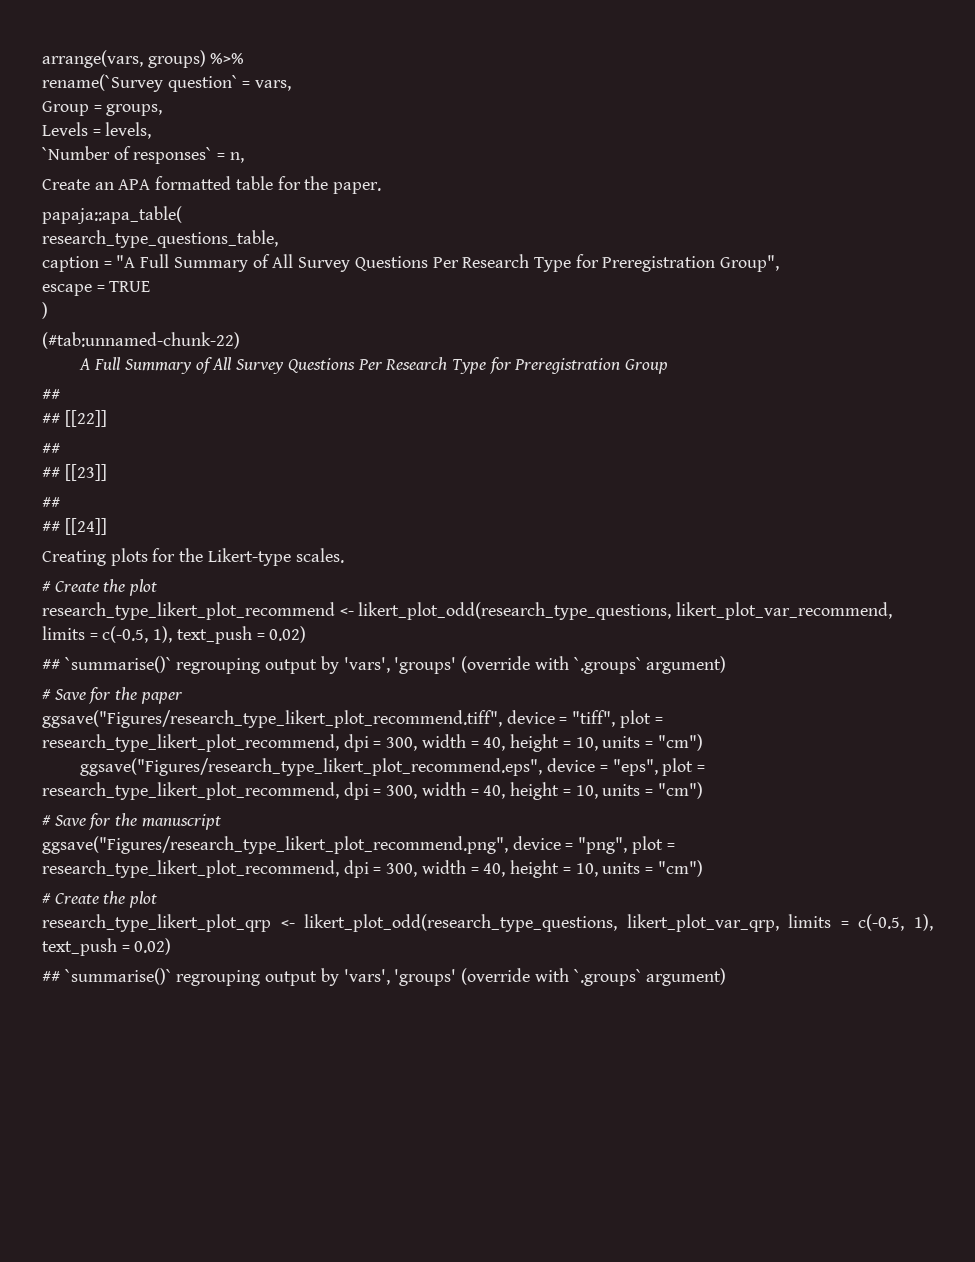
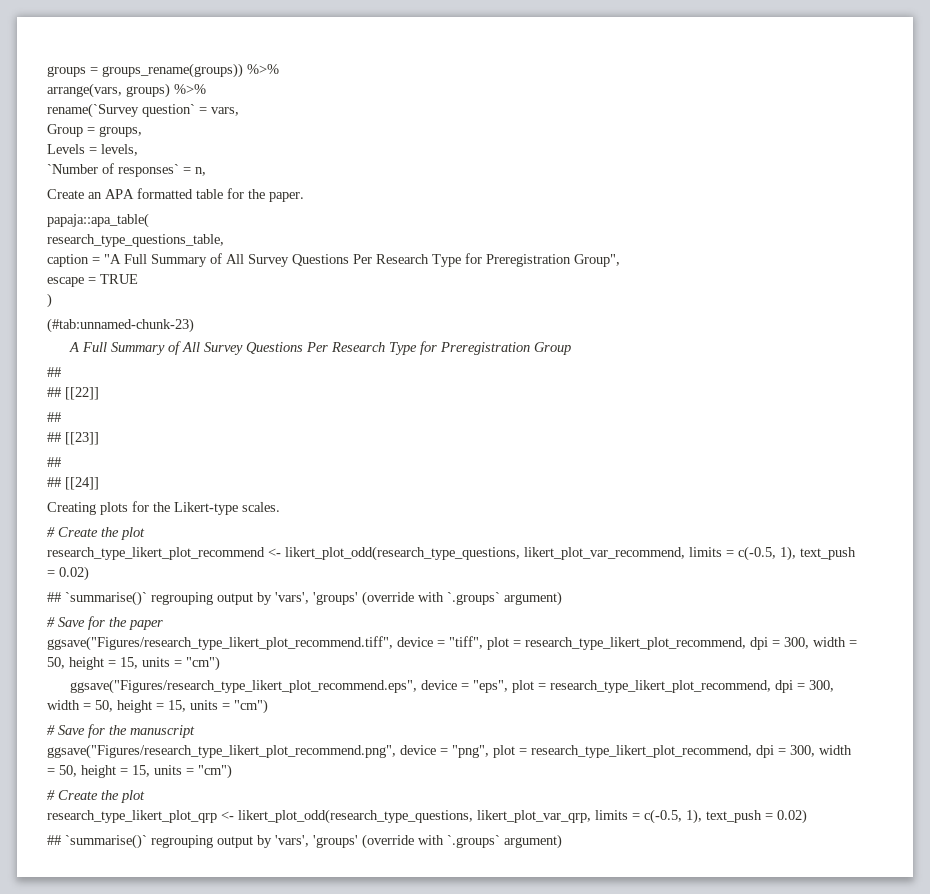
(42, 59) none -> [47,63,279,78] groups = groups_rename(groups)) %>% //
[42,332,240,349] (#tab:unnamed-chunk-22) -> [47,318,194,333] (#tab:unnamed-chunk-23)
[483,734,598,752] 40, height = 10, -> [47,657,138,670] 50, height = 15,
[483,782,598,800] 40, height = 10, -> [95,700,186,713] 50, height = 15,
[483,860,598,878] 40, height = 10, -> [59,765,150,778] 50, height = 15,

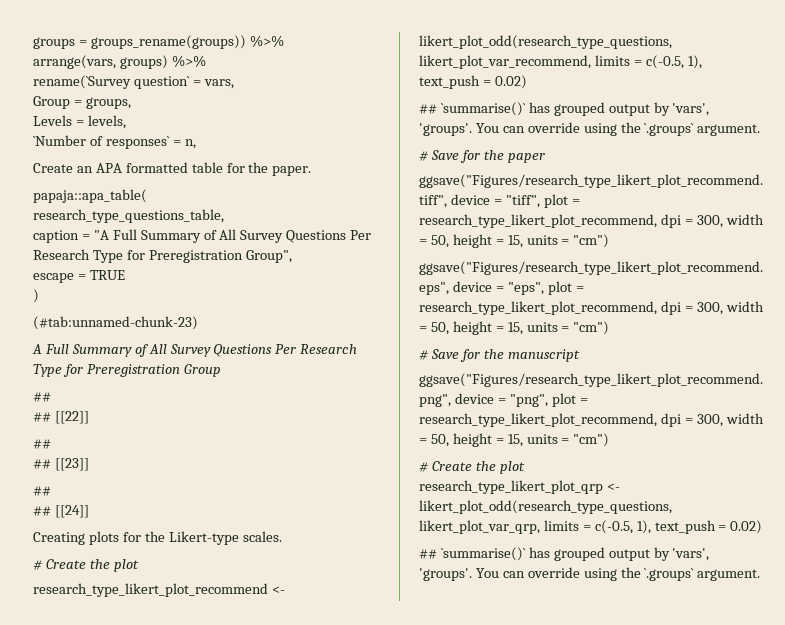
[151,591,562,606] regrouping output by 'vars', 'groups' (override with `.groups` argument) -> [528,102,710,116] [419,122,761,136] has grouped output by 'vars', 'groups'. You can override using the `.groups` argument.
[151,834,562,849] regrouping output by 'vars', 'groups' (override with `.groups` argument) -> [528,547,710,561] [419,567,761,581] has grouped output by 'vars', 'groups'. You can override using the `.groups` argument.

